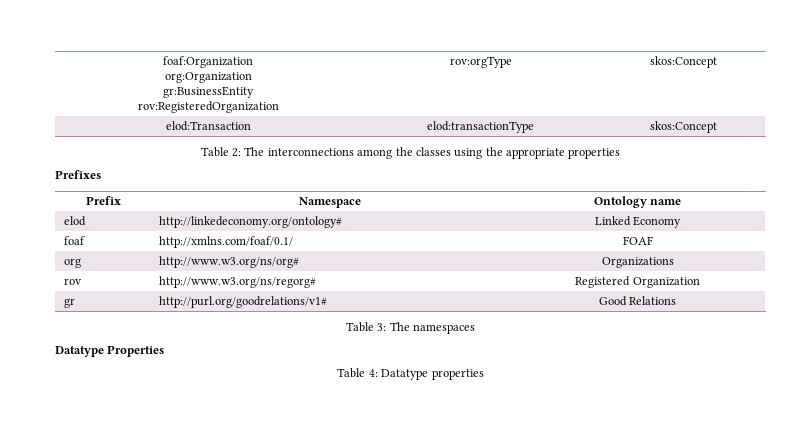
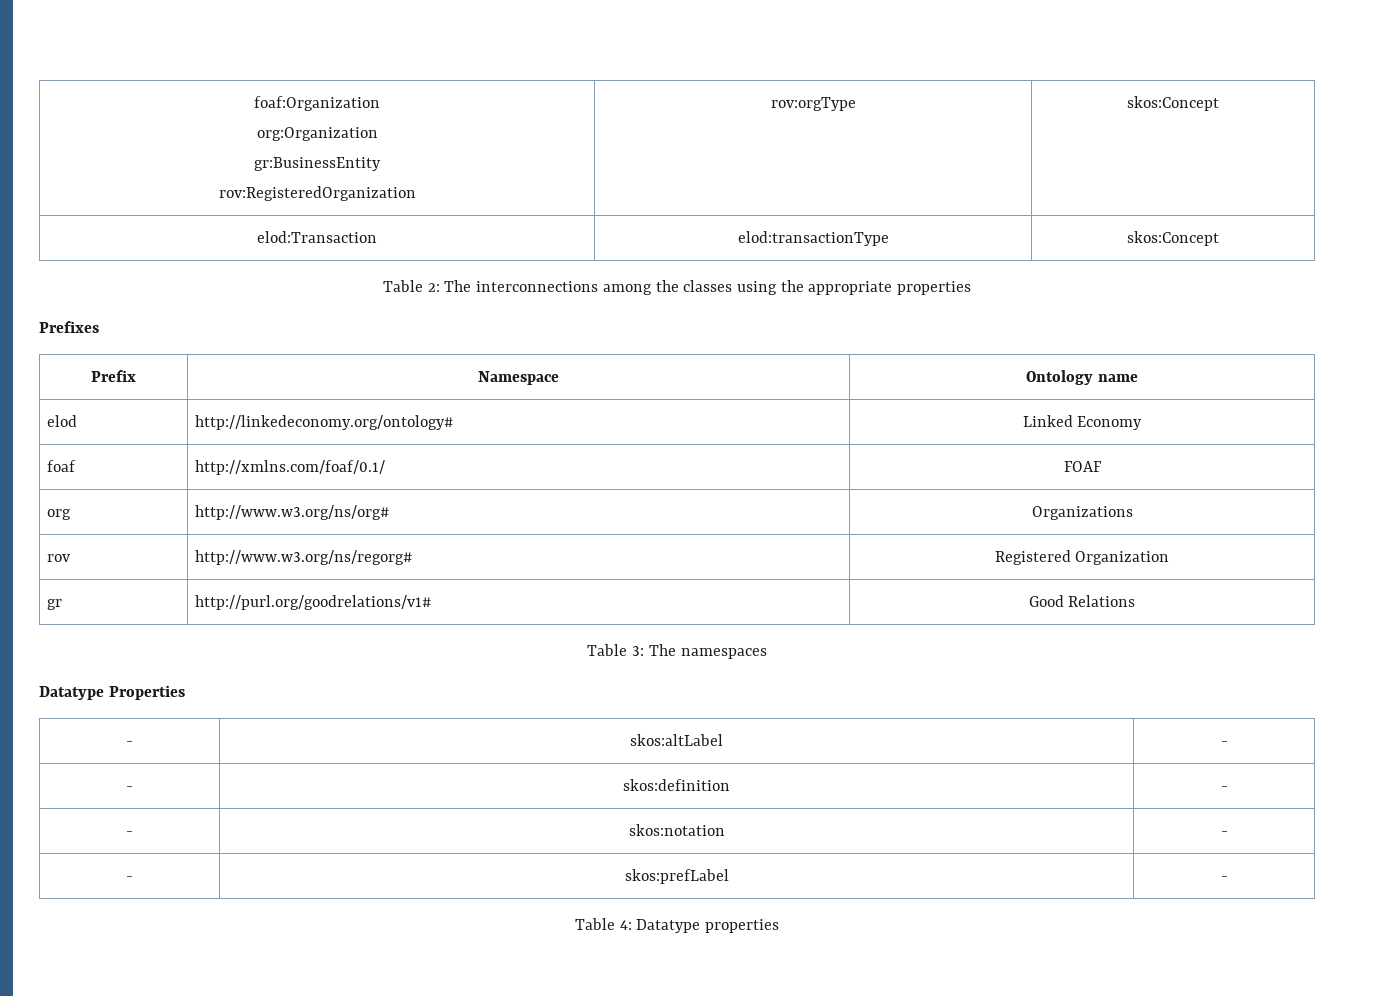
(165, 351) none -> [126,741,133,746] [630,734,723,746] [1220,741,1228,746] [126,786,133,791] [623,779,730,791] [1220,786,1228,791] [126,831,133,836] [628,824,725,836] [1220,831,1228,836] [126,876,133,881] [624,869,729,884] [1220,876,1228,881] // - | skos:altLabel | - // - | skos:definition | - // - | skos:notation | - // - | skos:prefLabel | -

